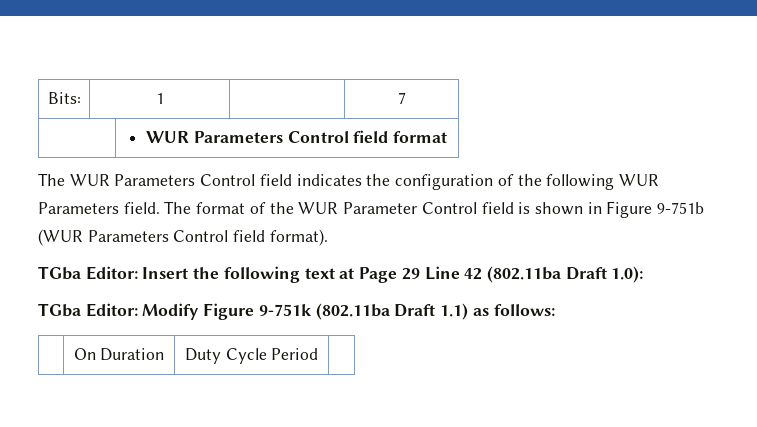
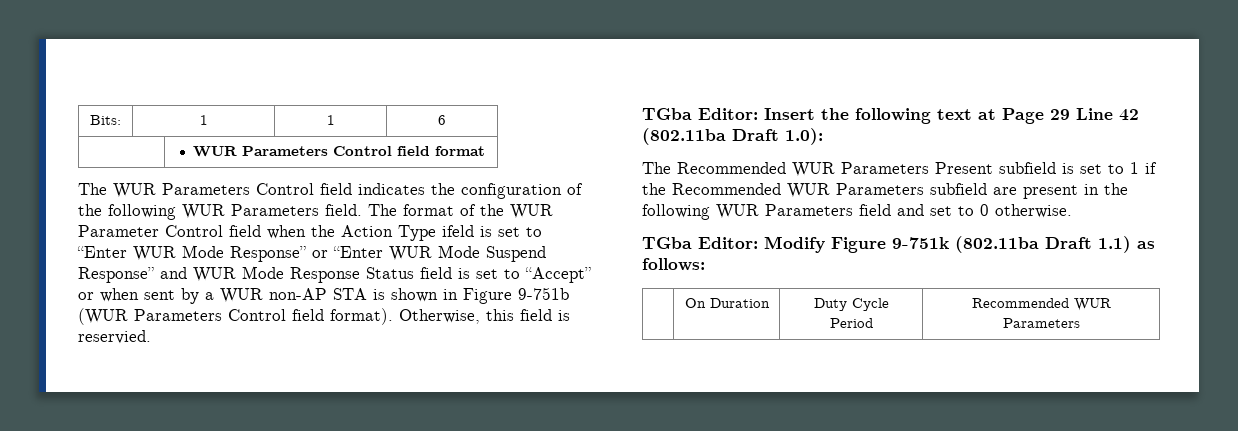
[397,92,406,104] | 7 -> [326,115,335,125] [438,115,446,125] 1 | 6
(514, 208) none -> [267,225,542,241] [77,245,546,262] [78,266,591,283] [78,288,367,304] when the Action Type ifeld is set to “Enter WUR Mode Response” or “Enter WUR Mode Suspend Response” and WUR Mode Response Status field is set to “Accept” or when sent by a WUR non-AP STA
(328, 237) none -> [399,309,570,324] [78,330,151,344] Otherwise, this field is reservied.
(644, 274) none -> [642,162,1157,177] [642,183,1128,199] [642,204,1072,220] // The Recommended WUR Parameters Present subfield is set to 1 if the Recommended WUR Parameters subfield are present in the following WUR Parameters field and set to 0 otherwise.
(319, 354) none -> [971,298,1111,311] [1002,318,1080,328] Recommended WUR Parameters

